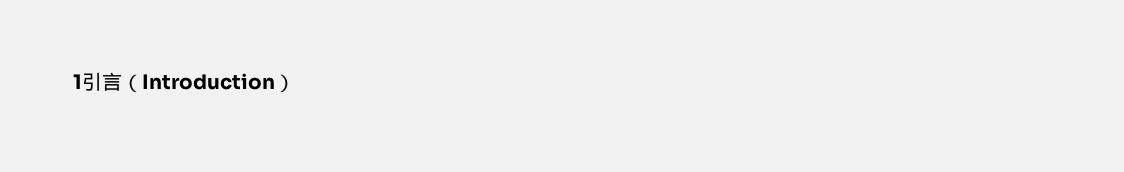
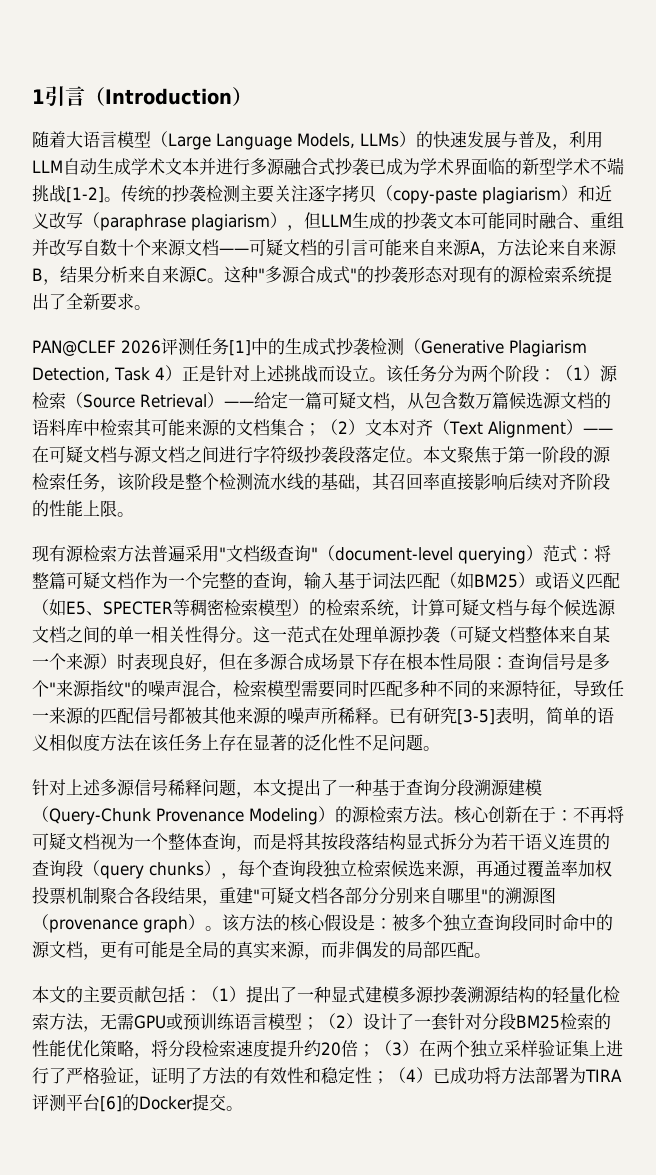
(295, 83) none -> [32,131,603,150] [32,157,624,176] [32,185,612,204] [32,212,624,231] [32,238,617,258] [32,266,612,285] [32,293,151,311] [32,338,587,357] [32,365,618,383] [32,391,611,411] [32,418,613,438] [32,445,611,464] [32,472,610,492] [32,500,134,517] [32,545,611,564] [32,571,620,591] [32,598,616,618] [32,625,610,644] [32,653,610,672] [32,680,624,699] [32,706,614,726] [32,734,440,752] [32,779,542,798] [32,806,624,825] [32,832,610,852] [32,860,612,879] [32,886,556,906] [32,914,613,933] [32,941,491,960] [32,986,620,1004] [32,1013,611,1032] [32,1040,623,1059] [32,1067,622,1086] [32,1094,243,1112] // 随着大语言模型（Large Language Models, LLMs）的快速发展与普及，利用LLM自动生成学术文本并进行多源融合式抄袭已成为学术界面临的新型学术不端挑战[1-2]。传统的抄袭检测主要关注逐字拷贝（copy-paste plagiarism）和近义改写（paraphrase plagiarism），但LLM生成的抄袭文本可能同时融合、重组并改写自数十个来源文档——可疑文档的引言可能来自来源A，方法论来自来源B，结果分析来自来源C。这种"多源合成式"的抄袭形态对现有的源检索系统提出了全新要求。 // PAN@CLEF 2026评测任务[1]中的生成式抄袭检测（Generative Plagiarism Detection, Task 4）正是针对上述挑战而设立。该任务分为两个阶段：（1）源检索（Source Retrieval）——给定一篇可疑文档，从包含数万篇候选源文档的语料库中检索其可能来源的文档集合；（2）文本对齐（Text Alignment）——在可疑文档与源文档之间进行字符级抄袭段落定位。本文聚焦于第一阶段的源检索任务，该阶段是整个检测流水线的基础，其召回率直接影响后续对齐阶段的性能上限。 // 现有源检索方法普遍采用"文档级查询"（document-level querying）范式：将整篇可疑文档作为一个完整的查询，输入基于词法匹配（如BM25）或语义匹配（如E5、SPECTER等稠密检索模型）的检索系统，计算可疑文档与每个候选源文档之间的单一相关性得分。这一范式在处理单源抄袭（可疑文档整体来自某一个来源）时表现良好，但在多源合成场景下存在根本性局限：查询信号是多个"来源指纹"的噪声混合，检索模型需要同时匹配多种不同的来源特征，导致任一来源的匹配信号都被其他来源的噪声所稀释。已有研究[3-5]表明，简单的语义相似度方法在该任务上存在显著的泛化性不足问题。 // 针对上述多源信号稀释问题，本文提出了一种基于查询分段溯源建模（Query-Chunk Provenance Modeling）的源检索方法。核心创新在于：不再将可疑文档视为一个整体查询，而是将其按段落结构显式拆分为若干语义连贯的查询段（query chunks），每个查询段独立检索候选来源，再通过覆盖率加权投票机制聚合各段结果，重建"可疑文档各部分分别来自哪里"的溯源图（provenance graph）。该方法的核心假设是：被多个独立查询段同时命中的源文档，更有可能是全局的真实来源，而非偶发的局部匹配。 // 本文的主要贡献包括：（1）提出了一种显式建模多源抄袭溯源结构的轻量化检索方法，无需GPU或预训练语言模型；（2）设计了一套针对分段BM25检索的性能优化策略，将分段检索速度提升约20倍；（3）在两个独立采样验证集上进行了严格验证，证明了方法的有效性和稳定性；（4）已成功将方法部署为TIRA评测平台[6]的Docker提交。

